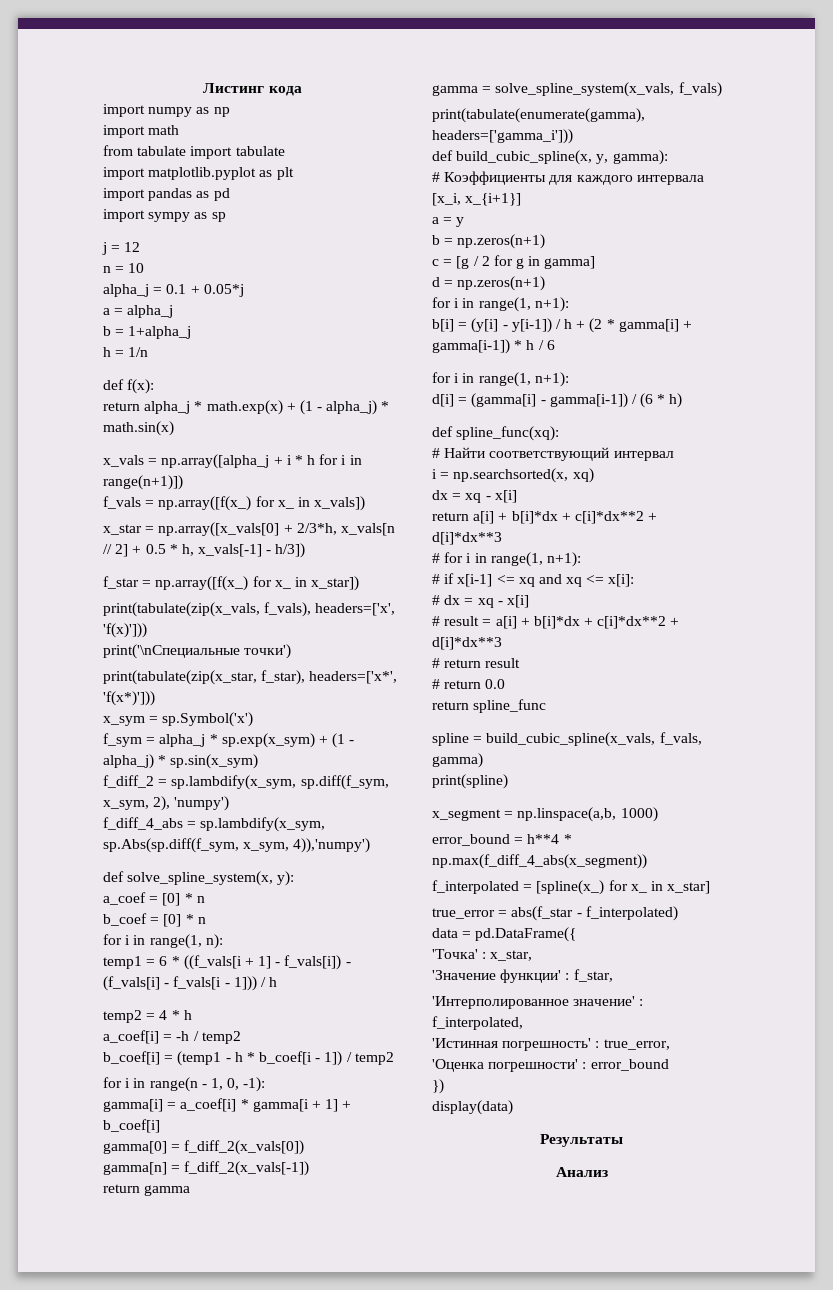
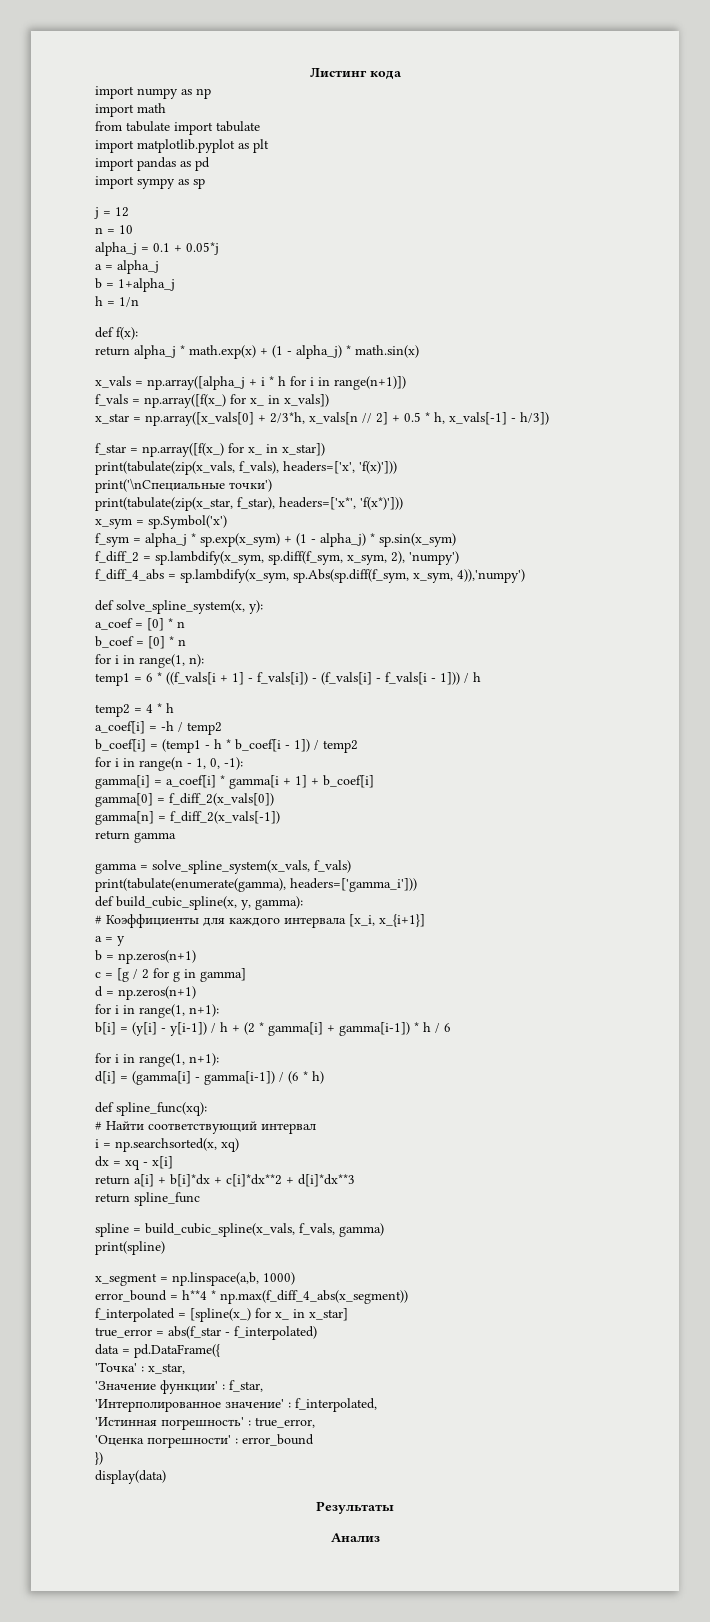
[432,552,581,567] [432,573,635,587] [432,595,529,608] [432,616,680,629] [432,637,502,650] [432,658,521,668] [432,679,506,689] // # for i in range(1, n+1): // # if x[i-1] <= xq and xq <= x[i]: // # dx = xq - x[i] // # result = a[i] + b[i]*dx + c[i]*dx**2 + d[i]*dx**3 // # return result // # return 0.0 -> (355, 1180) none

